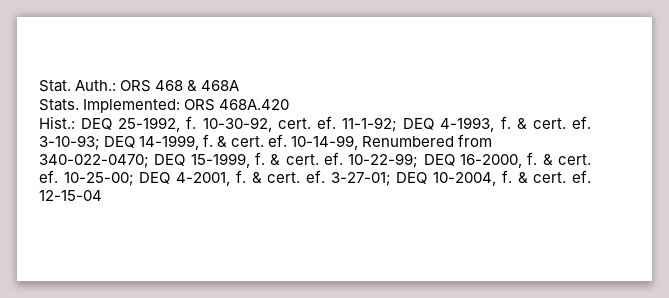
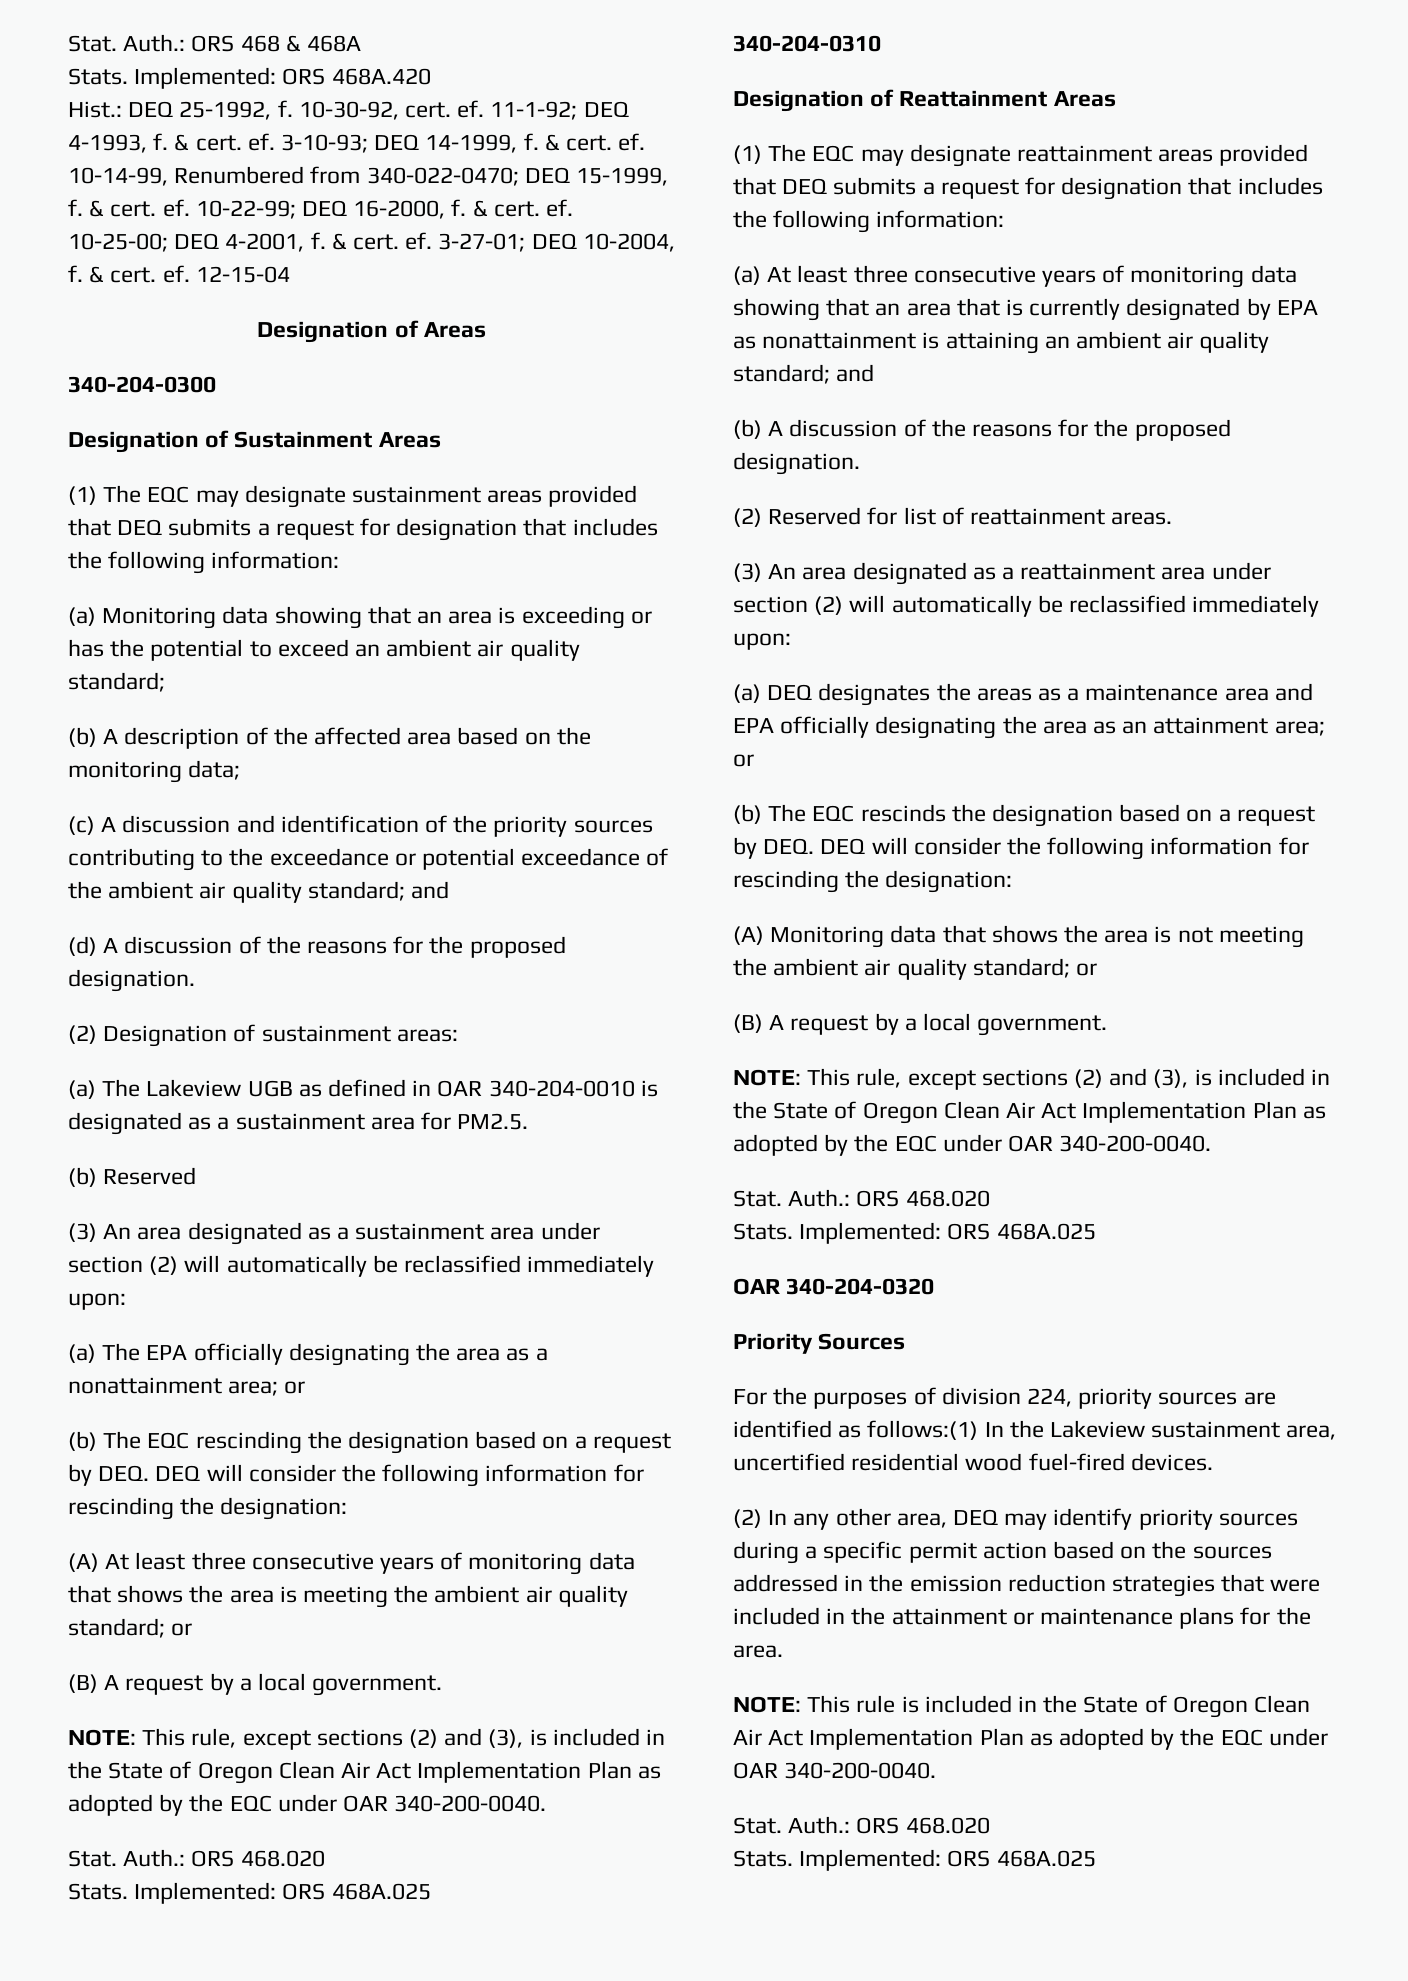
(102, 195) none -> [257,320,486,343] [68,376,216,393] [68,430,441,453] [68,485,638,508] [68,518,658,541] [68,551,340,574] [68,606,652,629] [68,639,580,661] [68,672,165,692] [68,727,591,749] [68,760,241,783] [68,815,653,837] [68,848,669,871] [68,881,450,903] [68,936,566,958] [68,969,195,992] [68,1024,458,1047] [68,1079,658,1099] [68,1112,529,1135] [68,1167,197,1187] [68,1222,600,1245] [68,1255,655,1277] [68,1293,126,1310] [68,1343,548,1366] [68,1377,306,1396] [68,1431,671,1454] [68,1464,644,1487] [68,1497,348,1520] [68,1552,635,1575] [68,1585,628,1608] [68,1618,193,1638] [68,1673,443,1696] [68,1728,666,1750] [68,1761,661,1784] [68,1794,547,1816] [68,1849,325,1867] [68,1882,431,1904] [733,35,881,52] [733,89,1116,112] [733,144,1309,167] [733,177,1323,200] [733,210,1005,233] [733,265,1297,288] [733,298,1318,321] [733,331,1270,354] [733,364,875,384] [733,419,1231,441] [733,452,860,475] [733,507,1173,527] [733,562,1271,585] [733,595,1320,617] [733,633,791,650] [733,683,1313,706] [733,716,1325,739] [733,754,754,767] [733,804,1315,827] [733,837,1309,860] [733,870,1013,893] [733,925,1304,948] [733,958,1098,980] [733,1013,1108,1036] [733,1068,1331,1090] [733,1101,1326,1124] [733,1134,1212,1156] [733,1189,990,1207] [733,1222,1096,1244] [733,1278,935,1295] [733,1333,906,1354] [733,1387,1276,1409] [733,1420,1337,1440] [733,1453,1213,1471] [733,1508,1298,1530] [733,1541,1272,1564] [733,1574,1321,1597] [733,1607,1311,1629] [733,1645,783,1658] [733,1695,1311,1718] [733,1728,1328,1750] [733,1762,937,1779] [733,1816,990,1834] [733,1849,1096,1871] // Designation of Areas // 340-204-0300 // Designation of Sustainment Areas // (1) The EQC may designate sustainment areas provided that DEQ submits a request for designation that includes the following information: // (a) Monitoring data showing that an area is exceeding or has the potential to exceed an ambient air quality standard; // (b) A description of the affected area based on the monitoring data; // (c) A discussion and identification of the priority sources contributing to the exceedance or potential exceedance of the ambient air quality standard; and // (d) A discussion of the reasons for the proposed designation. // (2) Designation of sustainment areas: // (a) The Lakeview UGB as defined in OAR 340-204-0010 is designated as a sustainment area for PM2.5. // (b) Reserved // (3) An area designated as a sustainment area under section (2) will automatically be reclassified immediately upon: // (a) The EPA officially designating the area as a nonattainment area; or // (b) The EQC rescinding the designation based on a request by DEQ. DEQ will consider the following information for rescinding the designation: // (A) At least three consecutive years of monitoring data that shows the area is meeting the ambient air quality standard; or // (B) A request by a local government. // NOTE: This rule, except sections (2) and (3), is included in the State of Oregon Clean Air Act Implementation Plan as adopted by the EQC under OAR 340-200-0040. // Stat. Auth.: ORS 468.020 // Stats. Implemented: ORS 468A.025 // 340-204-0310 // Designation of Reattainment Areas // (1) The EQC may designate reattainment areas provided that DEQ submits a request for designation that includes the following information: // (a) At least three consecutive years of monitoring data showing that an area that is currently designated by EPA as nonattainment is attaining an ambient air quality standard; and // (b) A discussion of the reasons for the proposed designation. // (2) Reserved for list of reattainment areas. // (3) An area designated as a reattainment area under section (2) will automatically be reclassified immediately upon: // (a) DEQ designates the areas as a maintenance area and EPA officially designating the area as an attainment area; or // (b) The EQC rescinds the designation based on a request by DEQ. DEQ will consider the following information for rescinding the designation: // (A) Monitoring data that shows the area is not meeting the ambient air quality standard; or // (B) A request by a local government. // NOTE: This rule, except sections (2) and (3), is included in the State of Oregon Clean Air Act Implementation Plan as adopted by the EQC under OAR 340-200-0040. // Stat. Auth.: ORS 468.020 // Stats. Implemented: ORS 468A.025 // OAR 340-204-0320 // Priority Sources // For the purposes of division 224, priority sources are identified as follows:(1) In the Lakeview sustainment area, uncertified residential wood fuel-fired devices. // (2) In any other area, DEQ may identify priority sources during a specific permit action based on the sources addressed in the emission reduction strategies that were included in the attainment or maintenance plans for the area. // NOTE: This rule is included in the State of Oregon Clean Air Act Implementation Plan as adopted by the EQC under OAR 340-200-0040. // Stat. Auth.: ORS 468.020 // Stats. Implemented: ORS 468A.025

